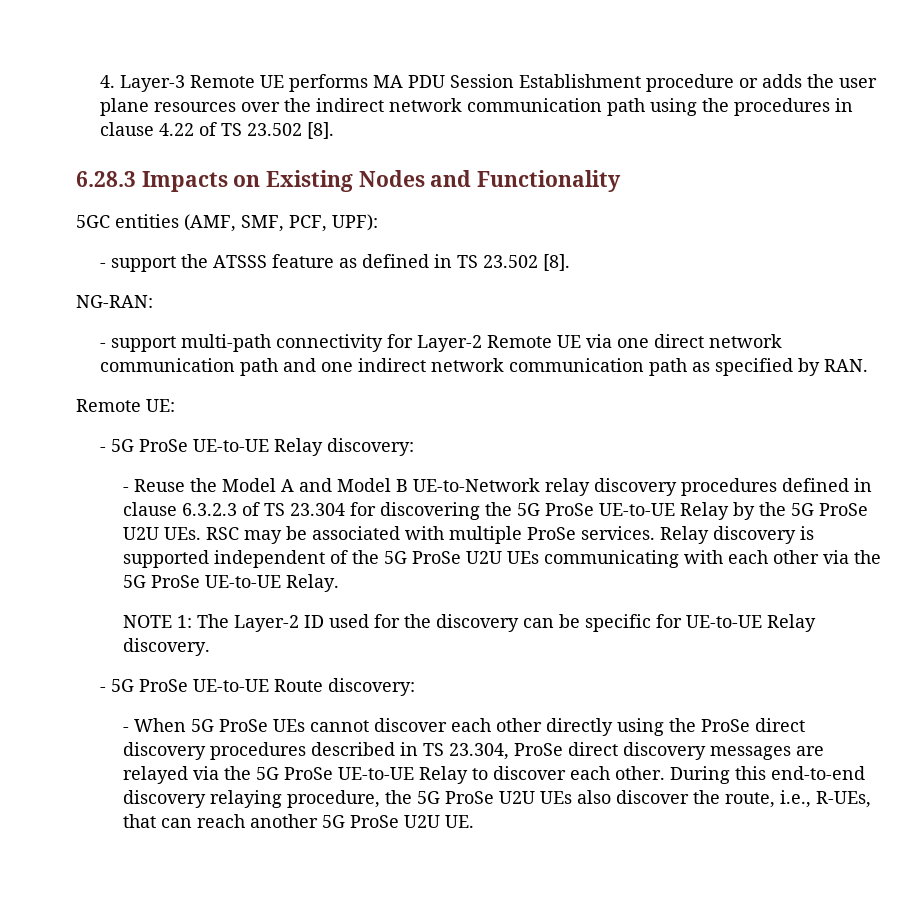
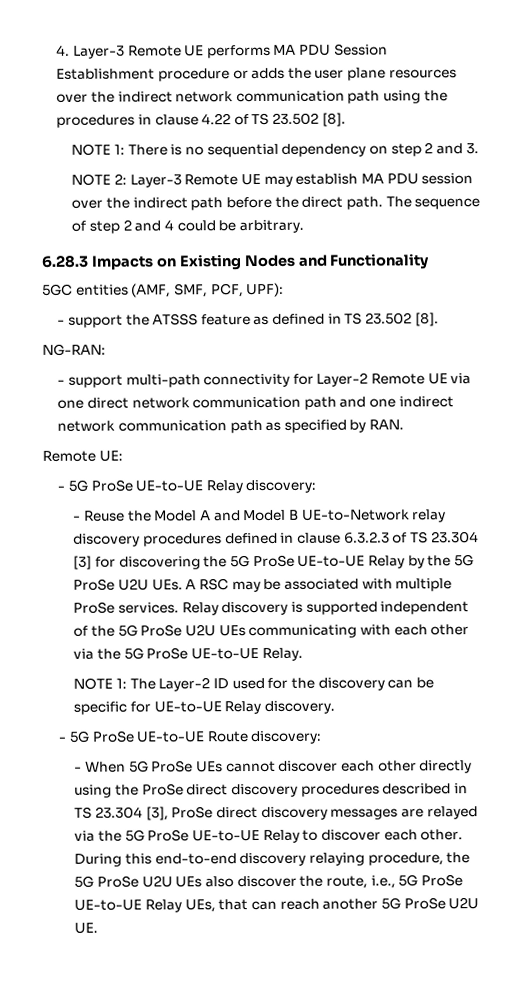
(334, 130) none -> [71,142,479,158] [71,173,474,188] [71,196,481,211] [71,219,304,234] // NOTE 1: There is no sequential dependency on step 2 and 3. // NOTE 2: Layer-3 Remote UE may establish MA PDU session over the indirect path before the direct path. The sequence of step 2 and 4 could be arbitrary.
(346, 509) none -> [73,555,93,570] [3]
(202, 533) none -> [185,579,197,590] A
[449,743,510,760] 23.304, -> [95,806,169,821] 23.304 [3],
[816,791,872,808] R-UEs, -> [398,874,463,887] [74,899,216,913] 5G ProSe UE-to-UE Relay UEs,

